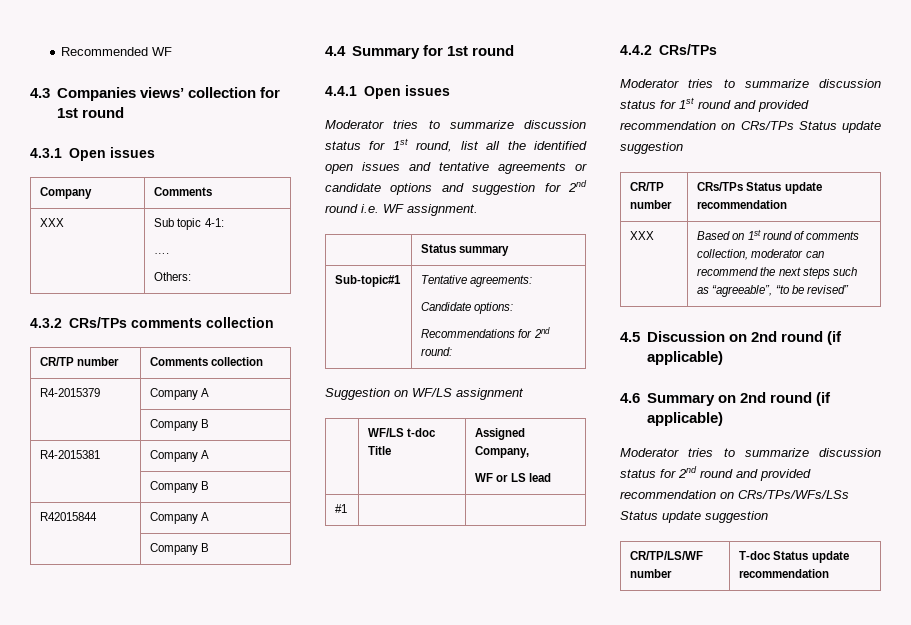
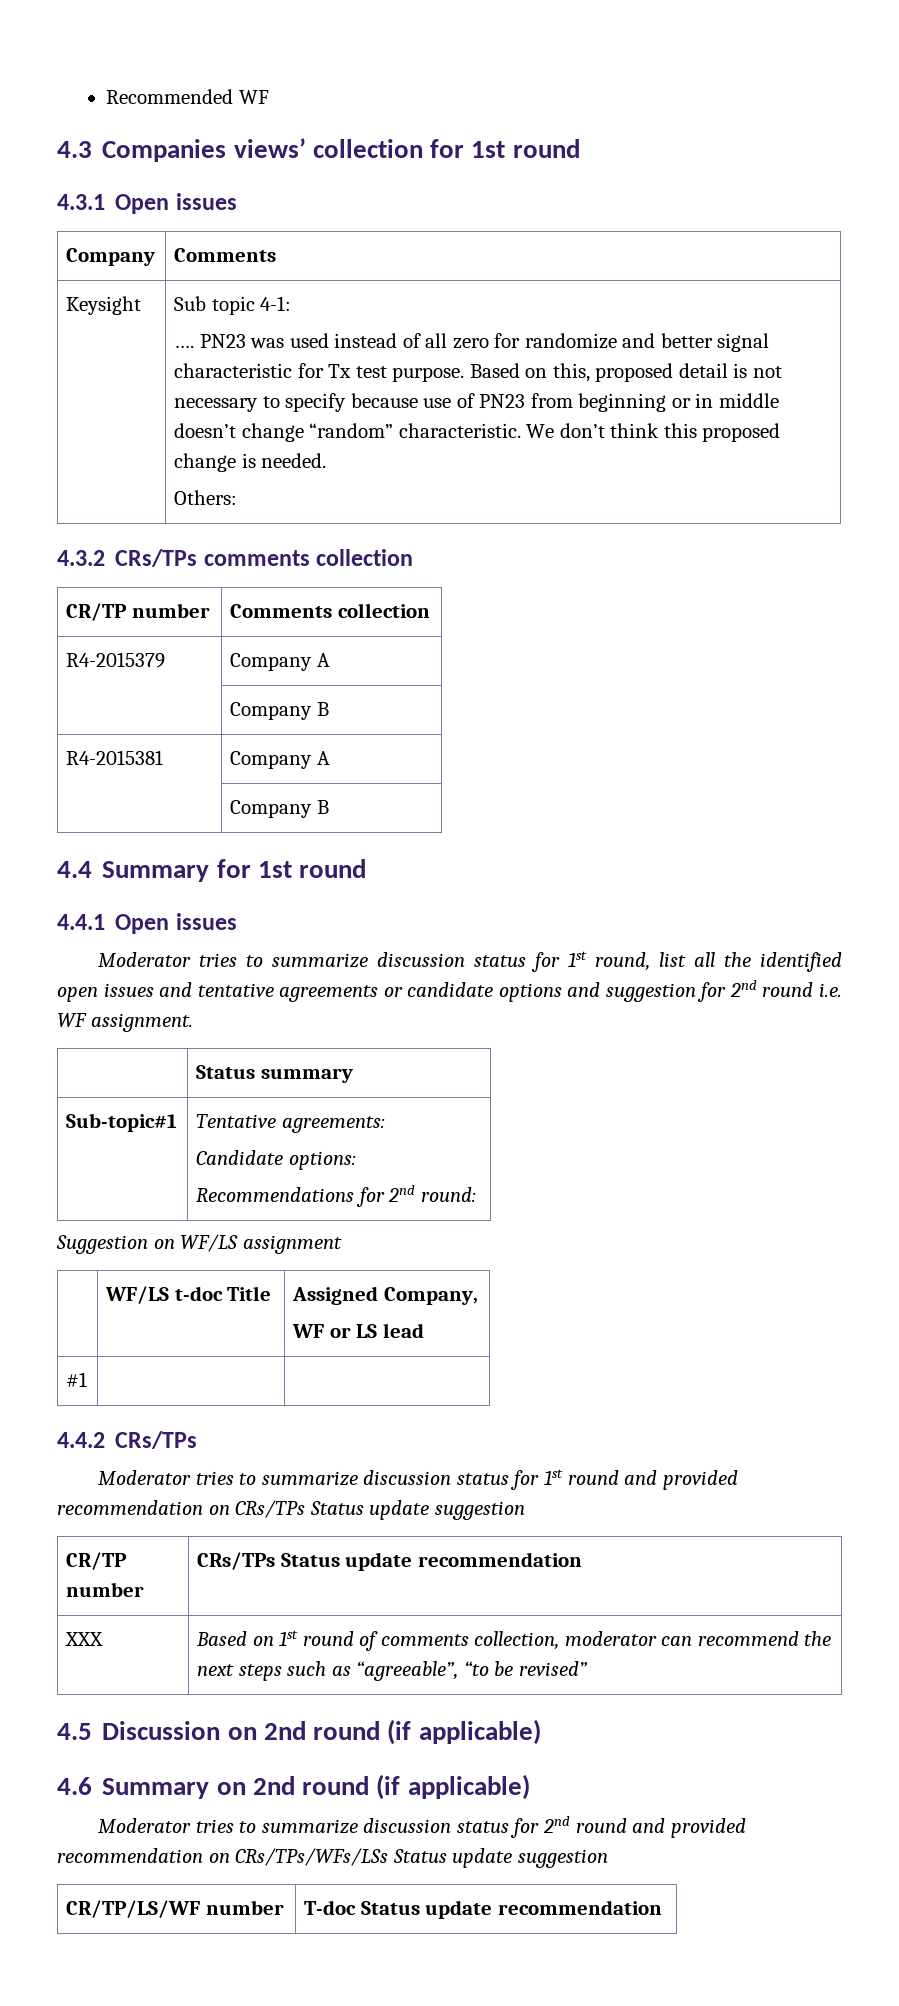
[40,218,65,227] XXX -> [66,296,142,315] Keysight
(170, 253) none -> [199,333,770,352] [174,363,782,382] [174,393,779,412] [174,423,781,442] [174,453,327,472] PN23 was used instead of all zero for randomize and better signal characteristic for Tx test purpose. Based on this, proposed detail is not necessary to specify because use of PN23 from beginning or in middle doesn’t change “random” characteristic. We don’t think this proposed change is needed.
[40,512,98,521] [150,512,210,524] [150,543,210,555] // R42015844 | Company A // | Company B -> (329, 807) none

